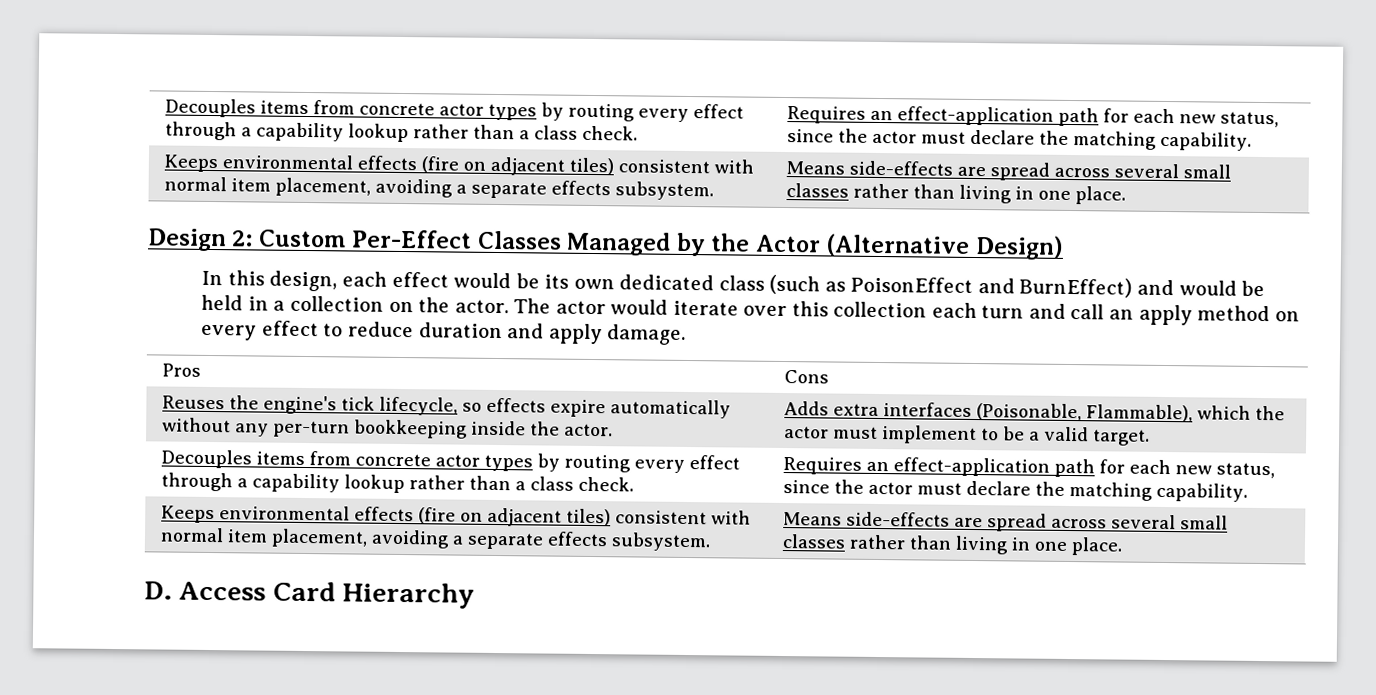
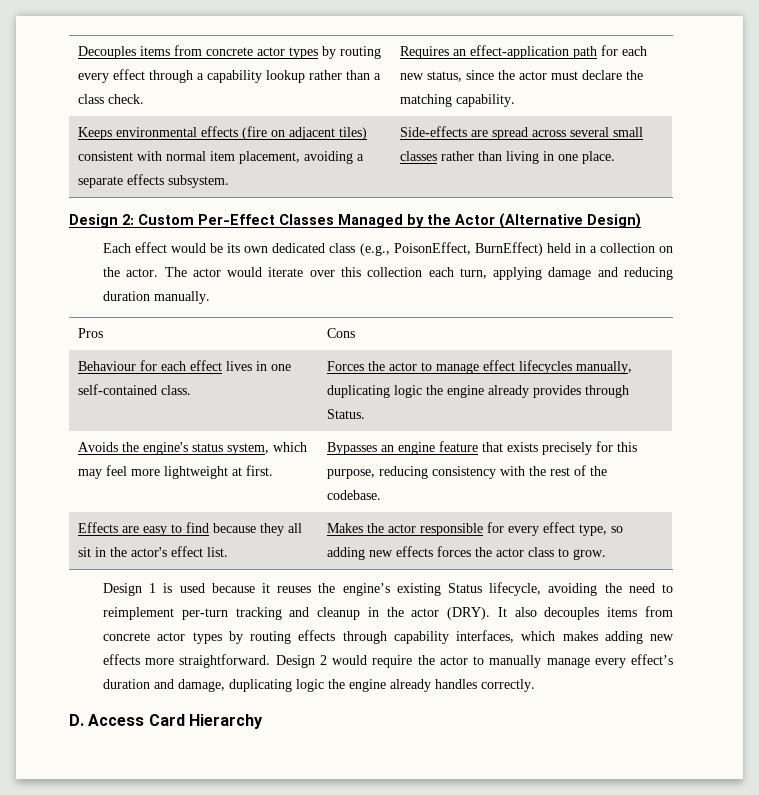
[786,160,954,176] Means side-effects -> [399,126,467,137] Side-effects
[201,270,388,292] In this design, each -> [102,243,131,253] Each
[769,274,1266,298] (such as PoisonEffect and BurnEffect) and would be -> [359,242,543,256] (e.g., PoisonEffect, BurnEffect)
[981,303,1300,326] [201,320,687,345] [162,363,202,377] [784,370,830,384] [162,395,732,419] [162,417,614,439] [784,401,1286,423] [784,425,1151,446] [161,449,741,473] [161,472,635,494] [783,457,1276,479] [783,479,1249,502] [161,505,752,527] [160,527,712,552] [783,511,1229,532] [782,534,1124,556] turn and call an apply method on every effect to reduce duration and apply damage. // Pros | Cons // Reuses the engine's tick lifecycle, so effects expire automatically without any per-turn bookkeeping inside the actor. | Adds extra interfaces (Poisonable, Flammable), which the actor must implement to be a valid target. // Decouples items from concrete actor types by routing every effect through a capability lookup rather than a class check. | Requires an effect-application path for each new status, since the actor must declare the matching capability. // Keeps environmental effects (fire on adjacent tiles) consistent with normal item placement, avoiding a separate effects subsystem. | Means side-effects are spread across several small classes rather than living in one place. -> [459,267,674,280] [102,291,210,304] [77,328,103,338] [326,328,355,338] [77,360,291,371] [77,384,191,395] [326,360,632,374] [326,385,629,398] [326,409,365,419] [77,442,307,455] [77,465,273,479] [326,441,637,455] [326,465,607,479] [326,490,381,500] [77,522,302,536] [77,546,228,557] [326,522,623,536] [326,546,606,560] [102,582,673,596] [102,606,673,620] [102,630,675,644] [102,654,673,668] [102,679,535,692] turn, applying damage and reducing duration manually. // Pros | Cons // Behaviour for each effect lives in one self-contained class. | Forces the actor to manage effect lifecycles manually, duplicating logic the engine already provides through Status. // Avoids the engine's status system, which may feel more lightweight at first. | Bypasses an engine feature that exists precisely for this purpose, reducing consistency with the rest of the codebase. // Effects are easy to find because they all sit in the actor's effect list. | Makes the actor responsible for every effect type, so adding new effects forces the actor class to grow. // Design 1 is used because it reuses the engine’s existing Status lifecycle, avoiding the need to reimplement per-turn tracking and cleanup in the actor (DRY). It also decouples items from concrete actor types by routing effects through capability interfaces, which makes adding new effects more straightforward. Design 2 would require the actor to manually manage every effect’s duration and damage, duplicating logic the engine already handles correctly.

